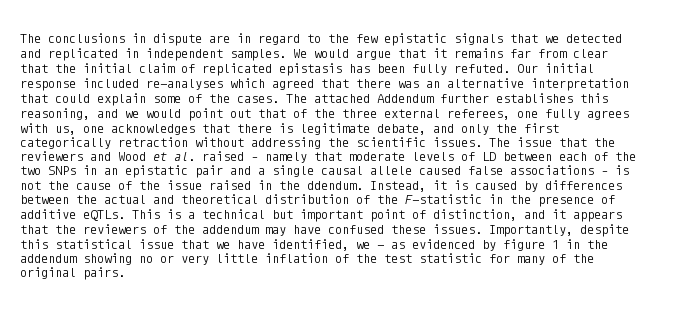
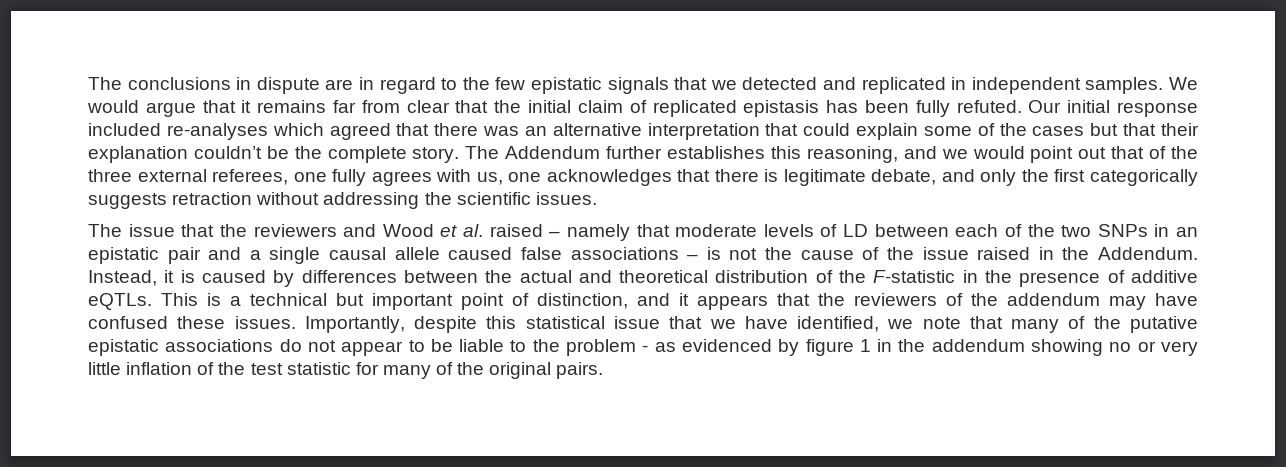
[237,94,370,103] cases. The attached -> [1032,123,1200,136] [88,146,500,163] cases but that their explanation couldn’t be the complete story. The
(111, 143) none -> [88,193,167,209] suggests
(482, 142) none -> (597, 198) //
[307,181,363,190] ddendum. -> [1097,247,1198,260] Addendum.
(370, 245) none -> [922,316,1199,333] [88,339,637,356] note that many of the putative epistatic associations do not appear to be liable to the problem

